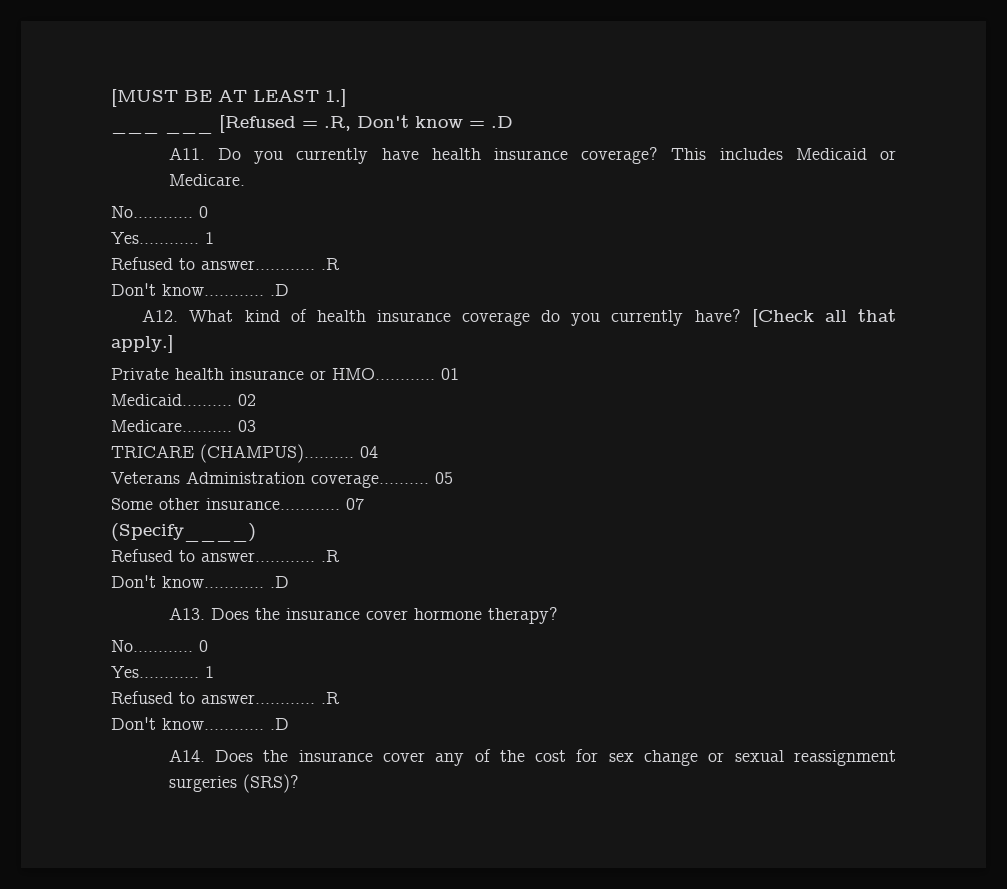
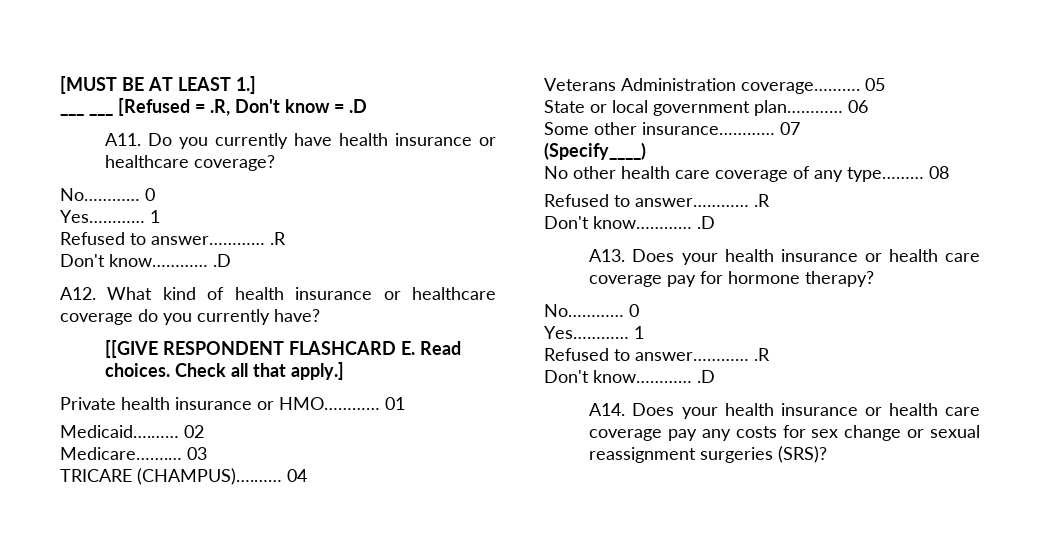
(568, 154) none -> [479,137,496,146] [105,155,190,168] or healthcare
[671,148,896,160] [168,174,245,186] This includes Medicaid or Medicare. -> (276, 163) none
(451, 316) none -> [383,287,496,300] or healthcare
[751,309,814,327] [Check -> [105,340,462,358] [105,363,227,377] // [[GIVE RESPONDENT FLASHCARD E. Read choices. Check
(453, 478) none -> [544,100,868,116] // State or local government plan………… 06
(256, 532) none -> [544,166,949,182] // No other health care coverage of any type……… 08
[254,608,408,620] the insurance cover -> [681,249,980,265] [589,271,724,287] your health insurance or health care coverage pay for
[263,749,567,766] the insurance cover any of the cost -> [681,403,980,419] [589,426,777,441] your health insurance or health care coverage pay any costs

